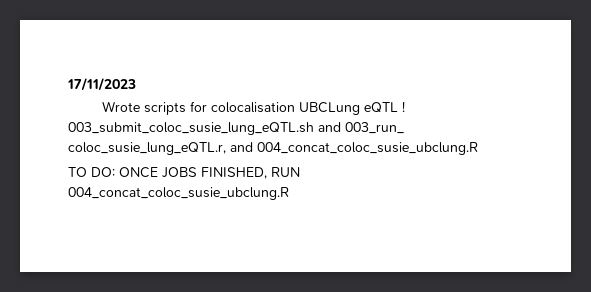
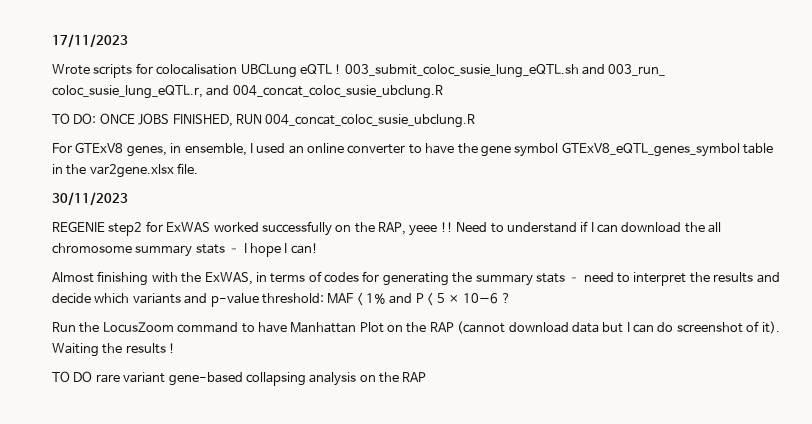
(289, 193) none -> [52,142,773,157] [52,163,199,178] [52,192,128,206] [52,221,722,236] [52,243,318,257] [52,271,780,286] [52,293,511,307] [52,321,780,334] [52,343,176,357] [52,371,427,386] // For GTExV8 genes, in ensemble, I used an online converter to have the gene symbol GTExV8_eQTL_genes_symbol table in the var2gene.xlsx file. // 30/11/2023 // REGENIE step2 for ExWAS worked successfully on the RAP, yeee !! Need to understand if I can download the all chromosome summary stats – I hope I can! // Almost finishing with the ExWAS, in terms of codes for generating the summary stats – need to interpret the results and decide which variants and p-value threshold: MAF < 1% and P < 5 × 10−6 ? // Run the LocusZoom command to have Manhattan Plot on the RAP (cannot download data but I can do screenshot of it). Waiting the results ! // TO DO rare variant gene-based collapsing analysis on the RAP

